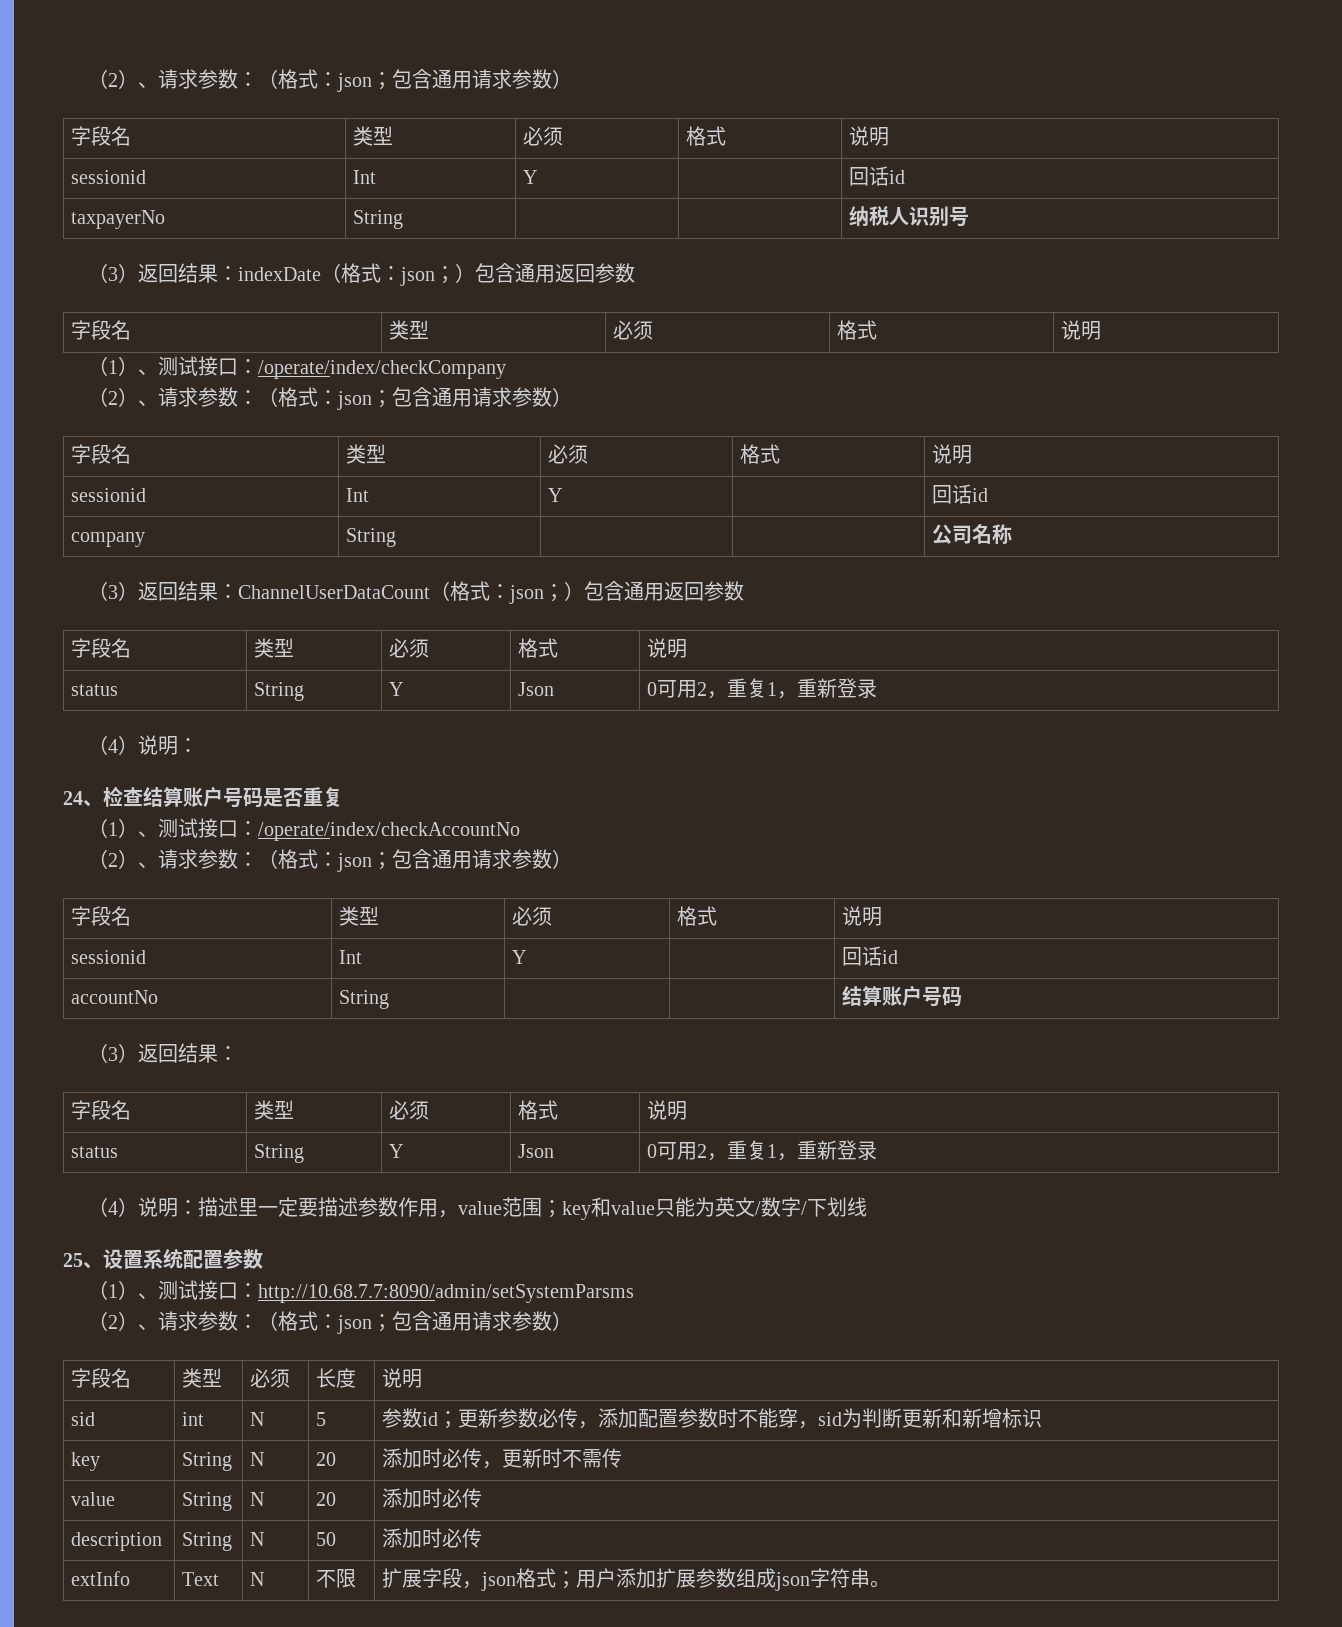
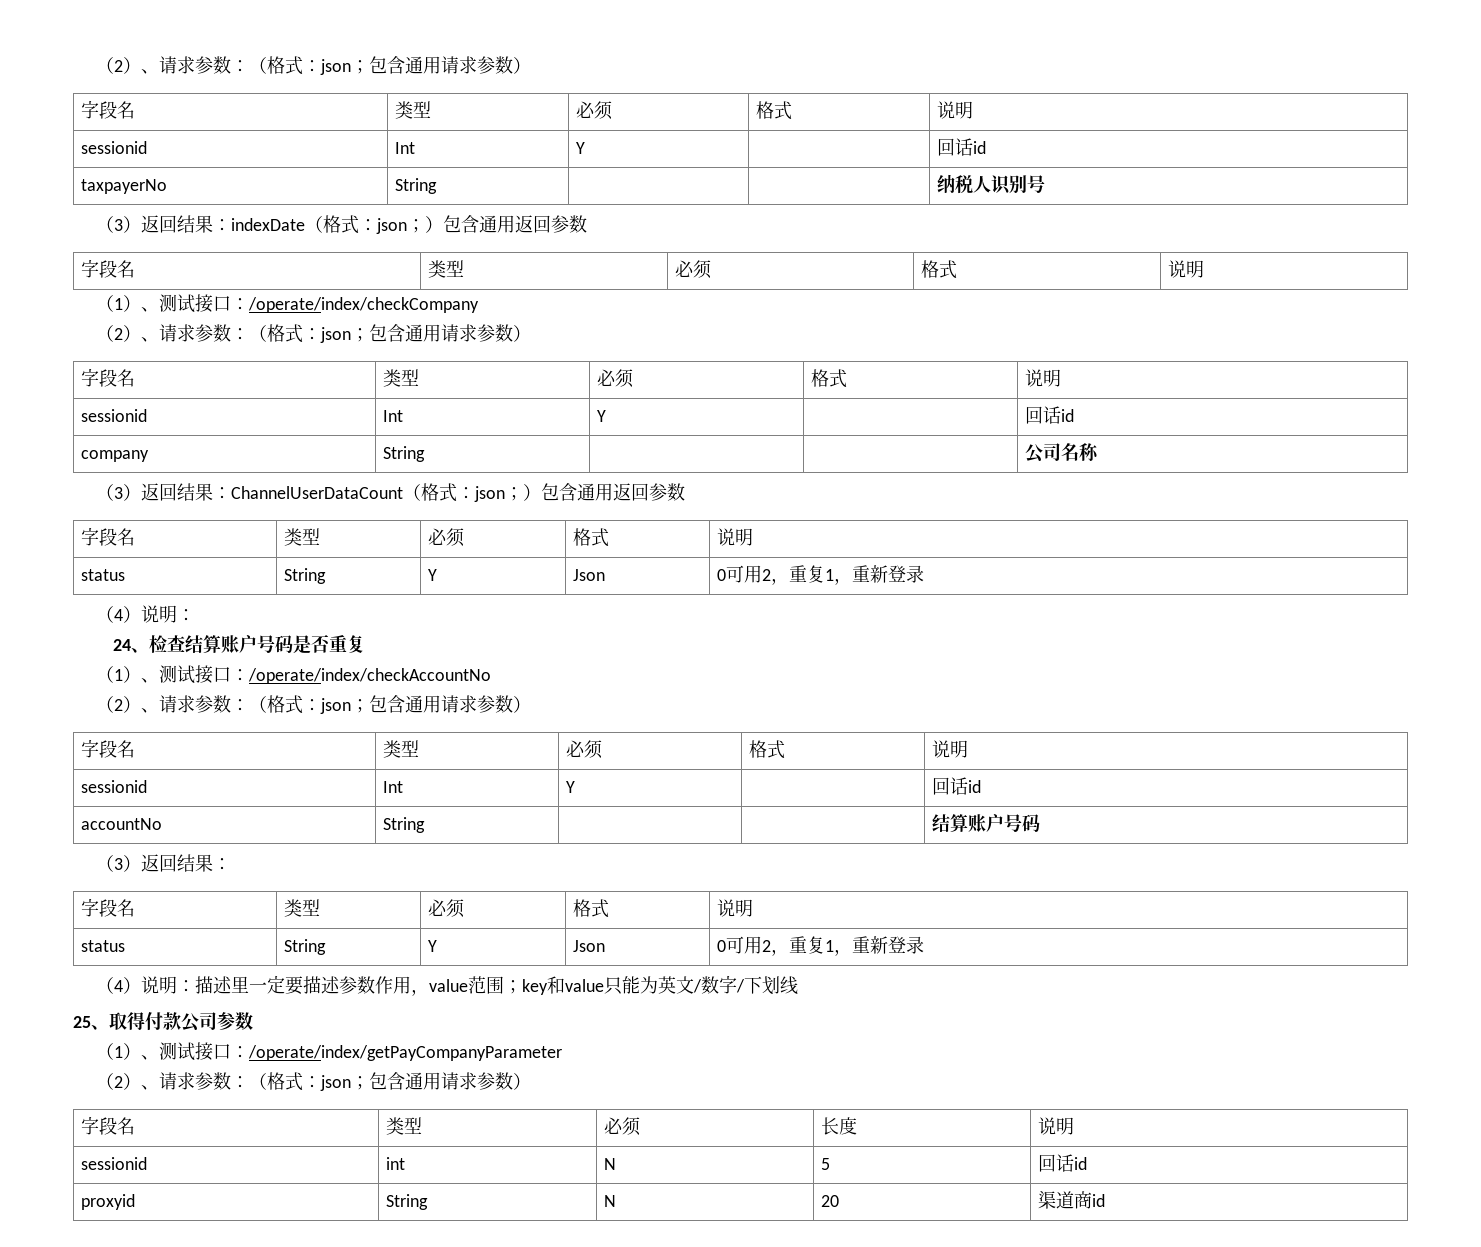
[103,1248,223,1269] 设置系统配置 -> [109,1012,217,1032] 取得付款公司
[257,1284,634,1303] http://10.68.7.7:8090/admin/setSystemParsms -> [247,1045,562,1061] /operate/index/getPayCompanyParameter
[71,1412,96,1426] sid -> [81,1157,148,1170] sessionid
[382,1408,1043,1429] [71,1452,101,1471] [182,1452,233,1471] [250,1452,265,1466] [316,1452,337,1466] [382,1448,623,1469] [71,1492,116,1506] [182,1492,233,1511] [250,1492,265,1506] [316,1492,337,1506] [382,1488,483,1508] [71,1532,163,1551] [182,1532,233,1551] [250,1532,265,1546] [316,1532,337,1546] [382,1528,483,1548] [71,1571,131,1586] [182,1572,220,1586] [250,1572,265,1586] [316,1568,357,1588] [382,1568,891,1591] 参数id；更新参数必传，添加配置参数时不能穿，sid为判断更新和新增标识 // key | String | N | 20 | 添加时必传，更新时不需传 // value | String | N | 20 | 添加时必传 // description | String | N | 50 | 添加时必传 // extInfo | Text | N | 不限 | 扩展字段，json格式；用户添加扩展参数组成json字符串。 -> [1038,1154,1088,1172] [81,1194,136,1210] [386,1194,429,1210] [604,1195,617,1207] [821,1195,840,1207] [1038,1191,1106,1209] 回话id // proxyid | String | N | 20 | 渠道商id

